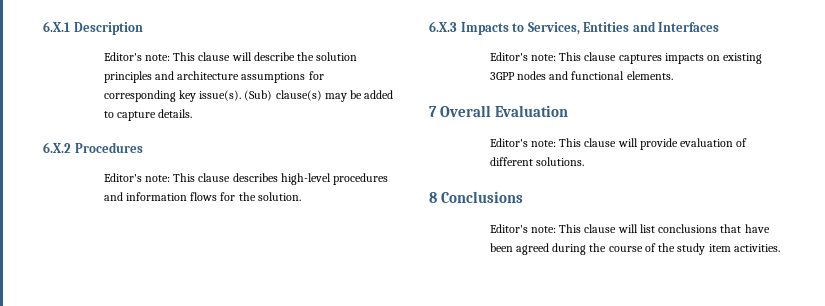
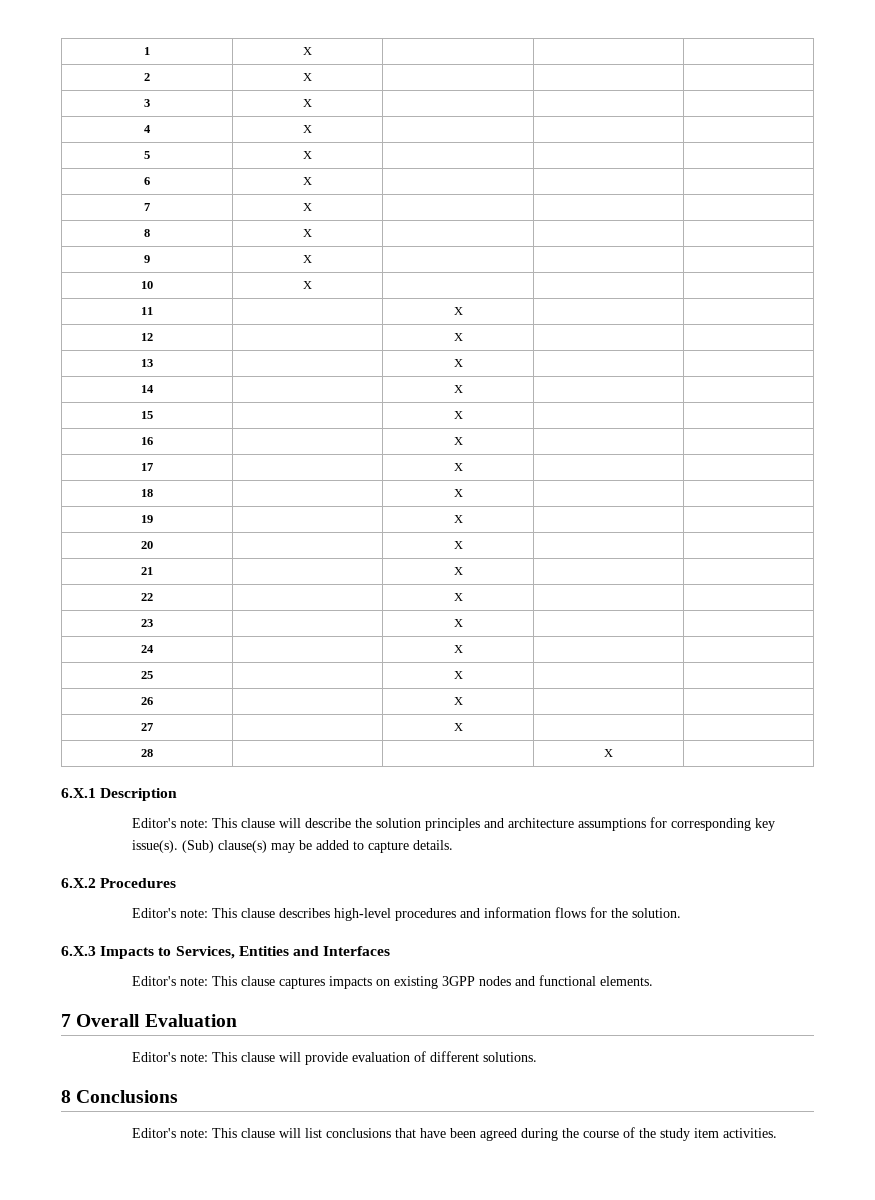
(43, 26) none -> [144,47,150,55] [303,47,312,55] [144,73,150,81] [303,73,312,81] [144,99,150,107] [303,99,312,107] [144,125,151,133] [303,125,312,133] [144,151,150,159] [303,151,312,159] [144,177,150,185] [303,177,312,185] [144,203,150,211] [303,203,312,211] [144,229,150,237] [303,229,312,237] [144,255,150,263] [303,255,312,263] [141,281,153,289] [303,281,312,289] [141,307,153,315] [453,307,463,315] [141,333,153,341] [453,333,463,341] [141,359,153,367] [453,359,463,367] [141,385,154,393] [453,385,463,393] [141,411,153,419] [453,411,463,419] [141,437,153,445] [453,437,463,445] [141,463,153,471] [453,463,463,471] [141,489,153,497] [453,489,463,497] [141,515,153,523] [453,515,463,523] [141,541,153,549] [453,541,463,549] [141,567,153,575] [453,567,463,575] [141,593,153,601] [453,593,463,601] [141,619,153,627] [453,619,463,627] [141,645,154,653] [453,645,463,653] [141,671,153,679] [453,671,463,679] [141,697,153,705] [453,697,463,705] [141,723,153,731] [453,723,463,731] [141,749,153,757] [604,749,613,757] 1 | X | | | // 2 | X | | | // 3 | X | | | // 4 | X | | | // 5 | X | | | // 6 | X | | | // 7 | X | | | // 8 | X | | | // 9 | X | | | // 10 | X | | | // 11 | | X | | // 12 | | X | | // 13 | | X | | // 14 | | X | | // 15 | | X | | // 16 | | X | | // 17 | | X | | // 18 | | X | | // 19 | | X | | // 20 | | X | | // 21 | | X | | // 22 | | X | | // 23 | | X | | // 24 | | X | | // 25 | | X | | // 26 | | X | | // 27 | | X | | // 28 | | | X | //

